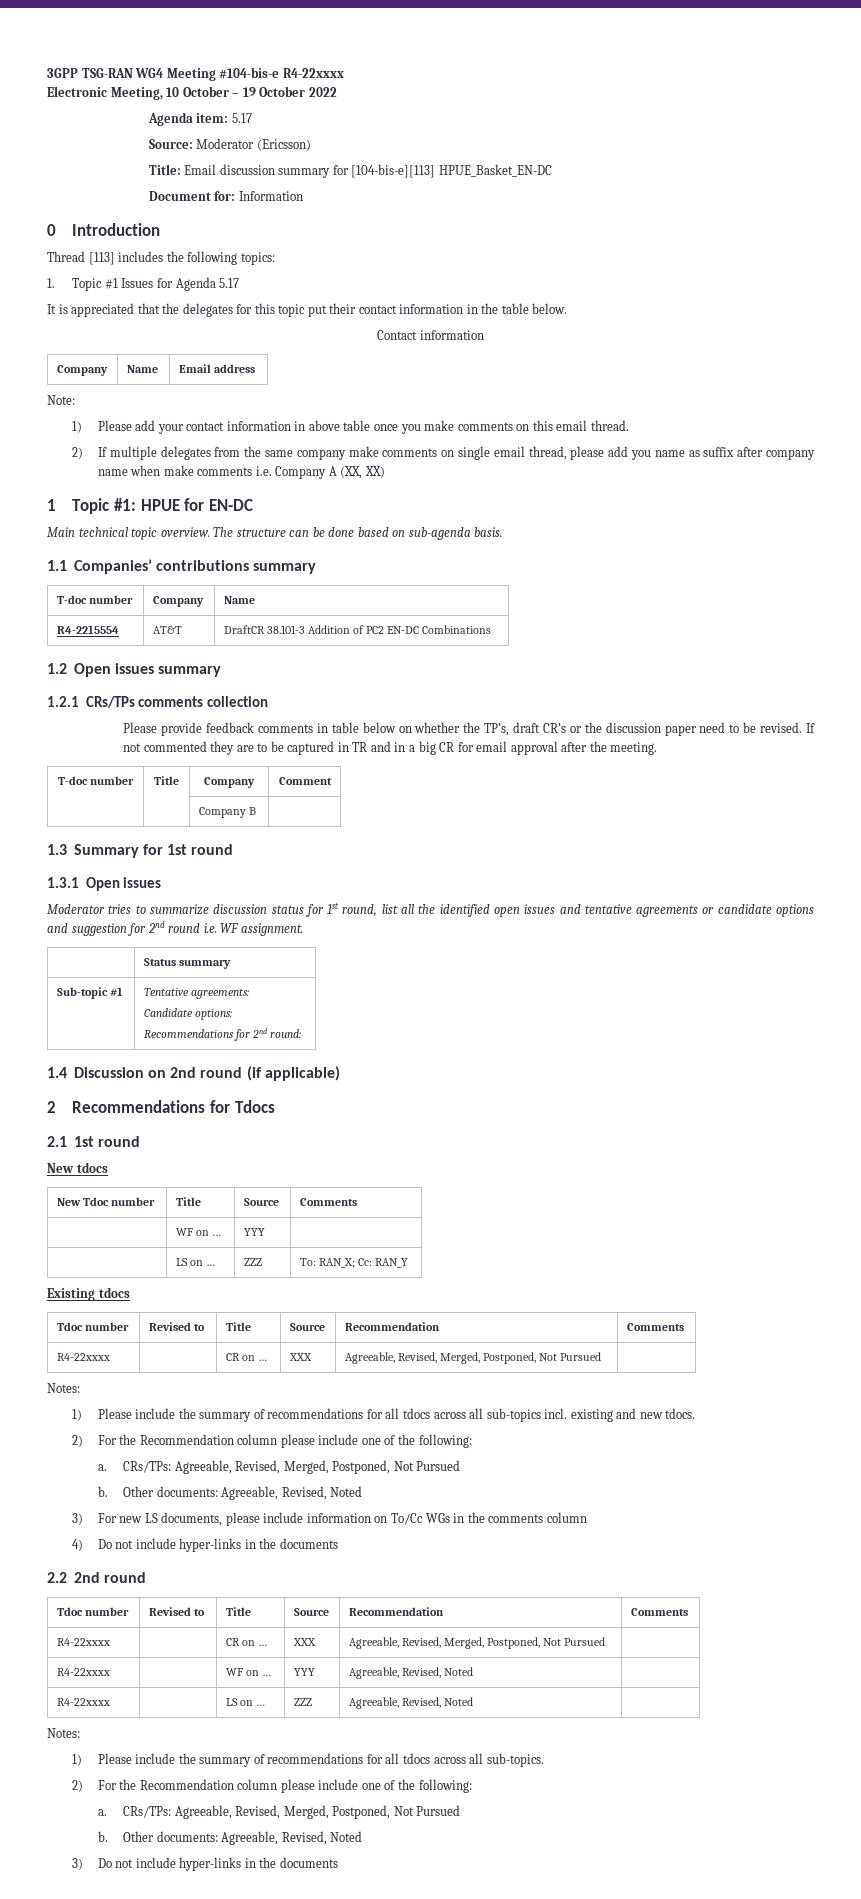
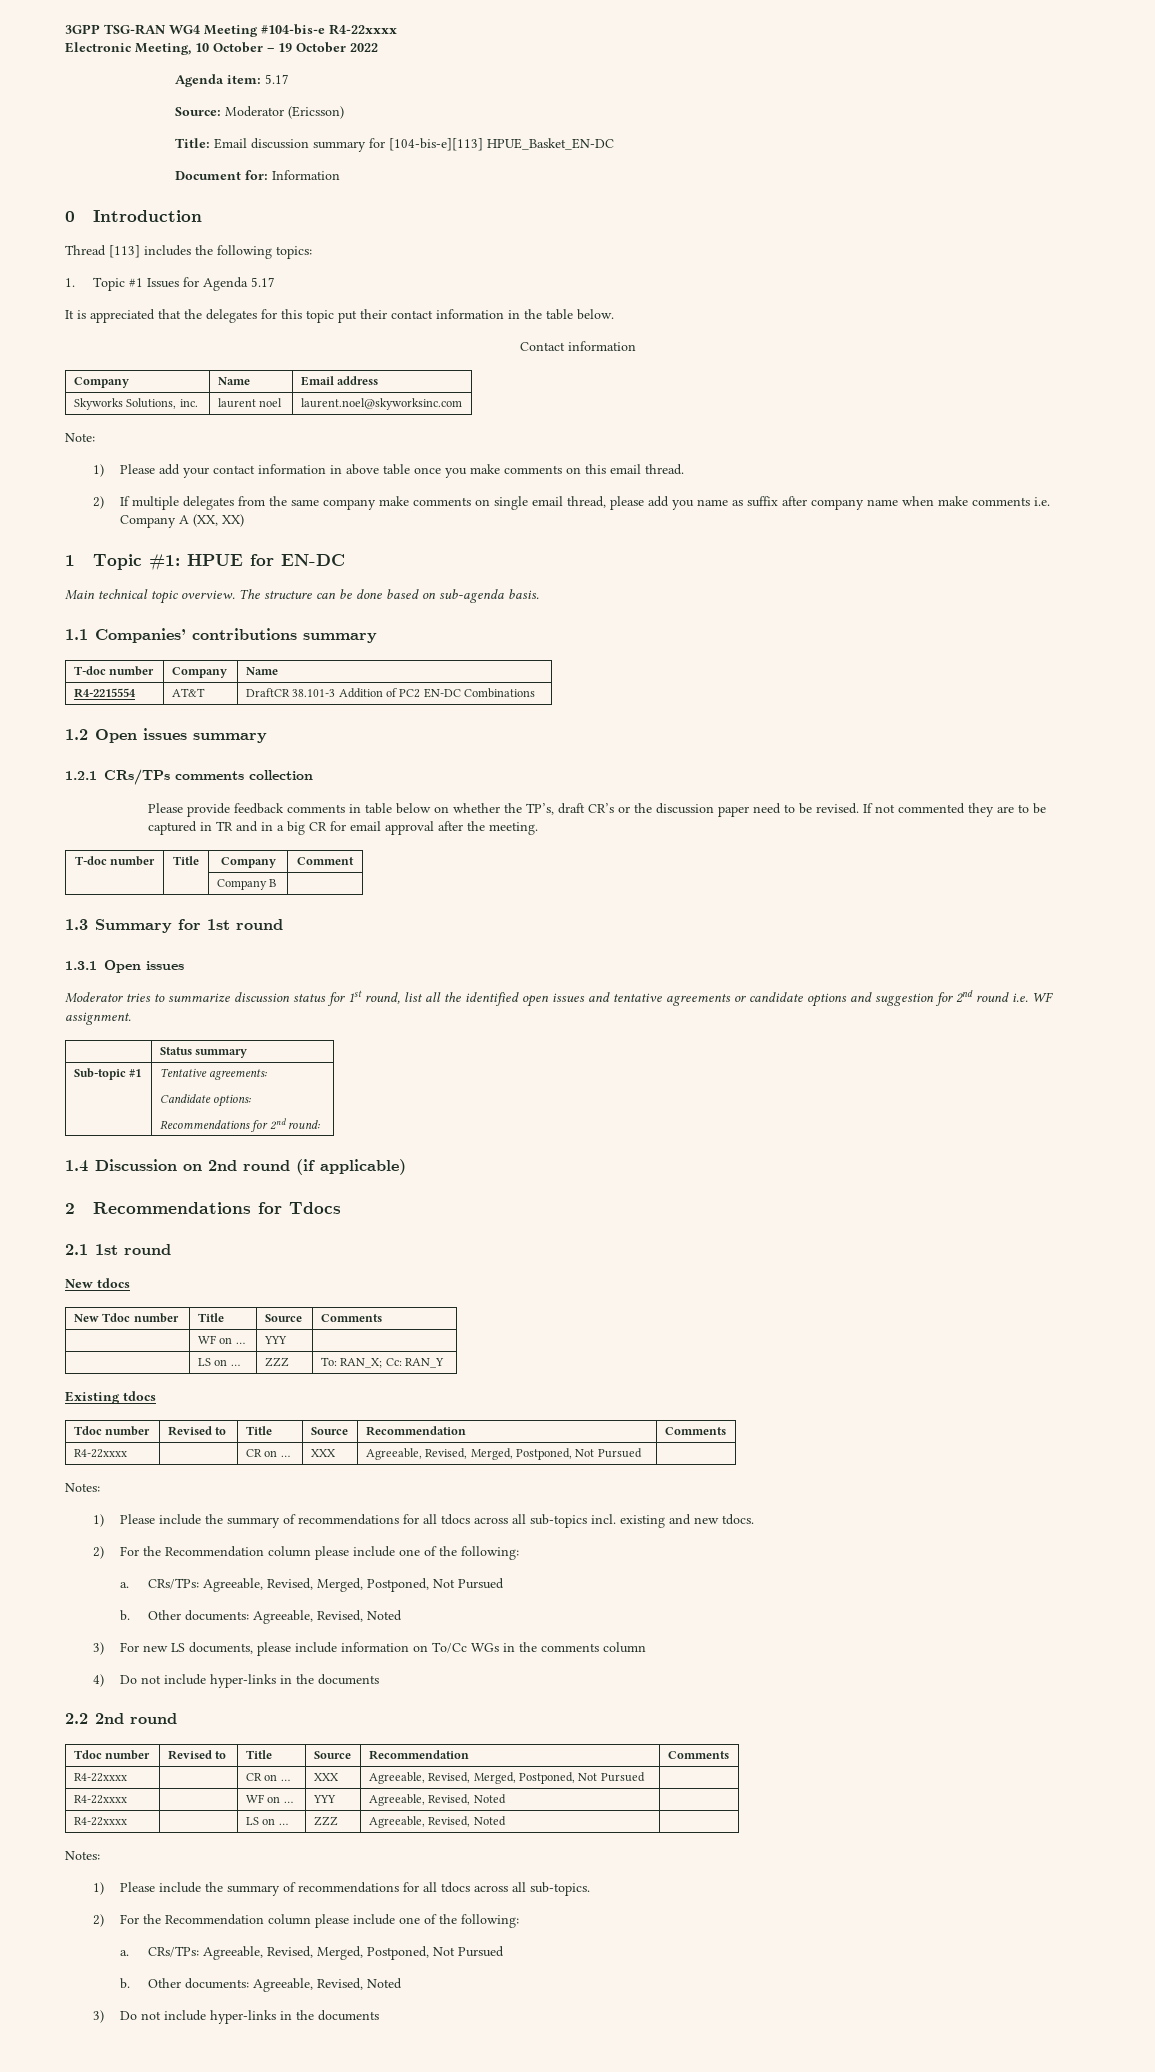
(255, 368) none -> [73,398,198,410] [217,398,283,408] [300,398,462,410] // Skyworks Solutions, inc. | laurent noel | laurent.noel@skyworksinc.com

